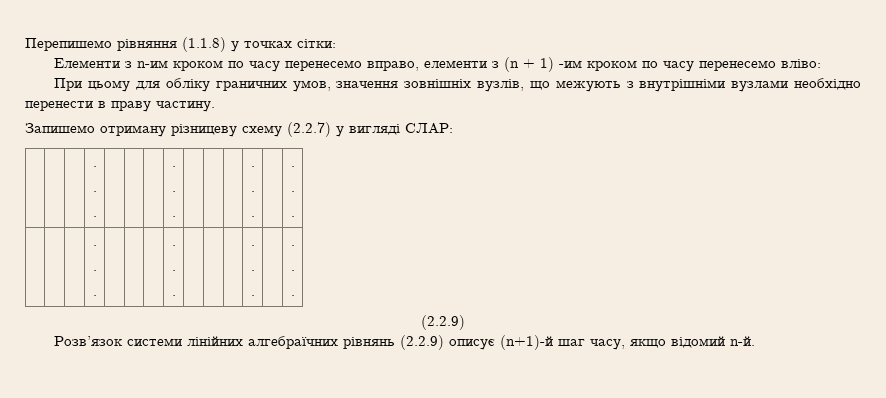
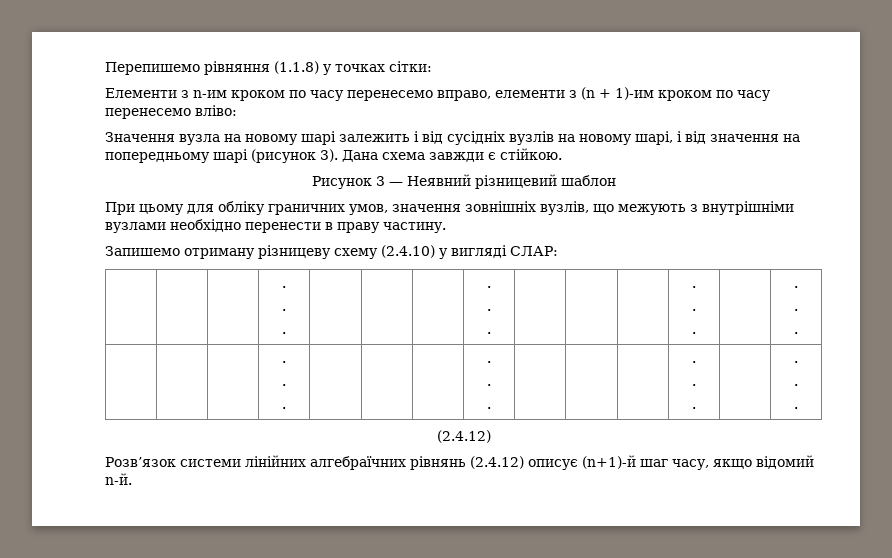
[540,57,583,72] 1) -им -> [615,87,654,100] 1)-им
(822, 63) none -> [105,131,800,145] [105,148,562,163] [312,174,616,189] // Значення вузла на новому шарі залежить і від сусідніх вузлів на новому шарі, і від значення на попередньому шарі (рисунок 3). Дана схема завжди є стійкою. // Рисунок 3 — Неявний різницевий шаблон
[287,122,331,137] (2.2.7) -> [381,245,435,258] (2.4.10)
[421,315,465,330] (2.2.9) -> [437,430,491,443] (2.4.12)
[400,335,445,350] (2.2.9) -> [470,456,524,469] (2.4.12)

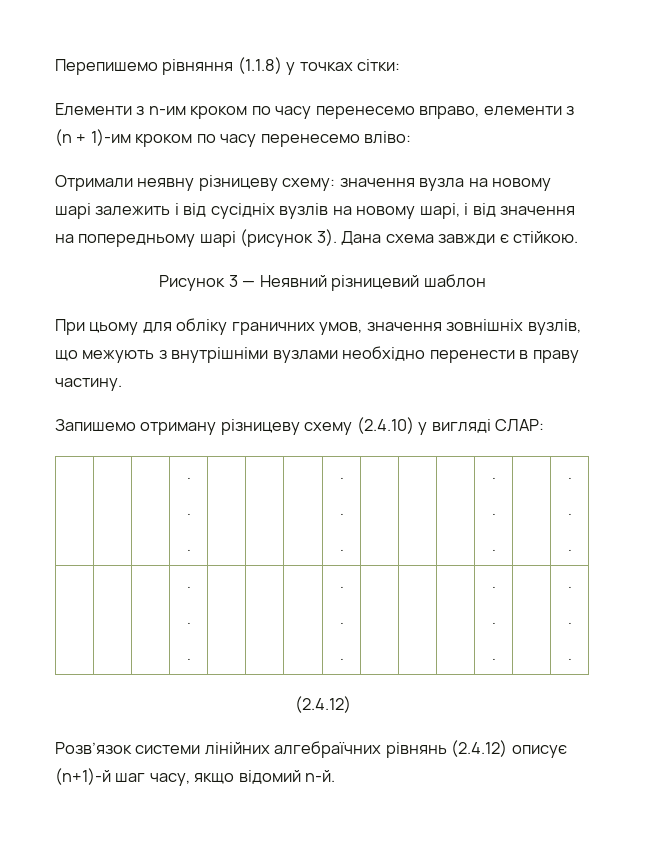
[105,132,175,142] Значення -> [55,175,415,191] Отримали неявну різницеву схему: значення

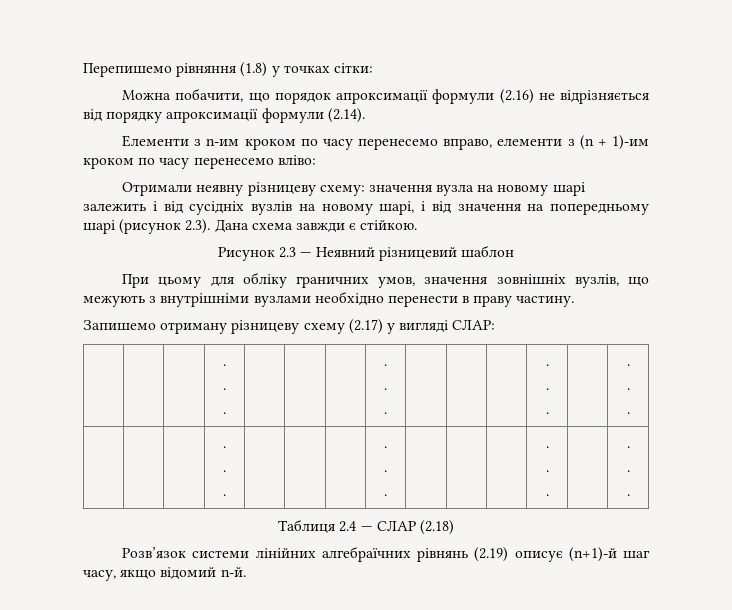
[237,57,282,74] (1.1.8) -> [240,62,268,77] (1.8)
(401, 65) none -> [122,88,649,104] [83,108,365,123] // Можна побачити, що порядок апроксимації формули (2.16) не відрізняється від порядку апроксимації формули (2.14).
[316,229,337,246] 3). -> [185,219,211,234] 2.3).
[228,275,238,287] 3 -> [278,247,296,258] 2.3
[356,417,414,434] (2.4.10) -> [348,319,383,334] (2.17)
[294,696,351,713] (2.4.12) -> [278,519,454,535] Таблиця 2.4 — СЛАР (2.18)
[451,740,508,757] (2.4.12) -> [474,547,509,562] (2.19)

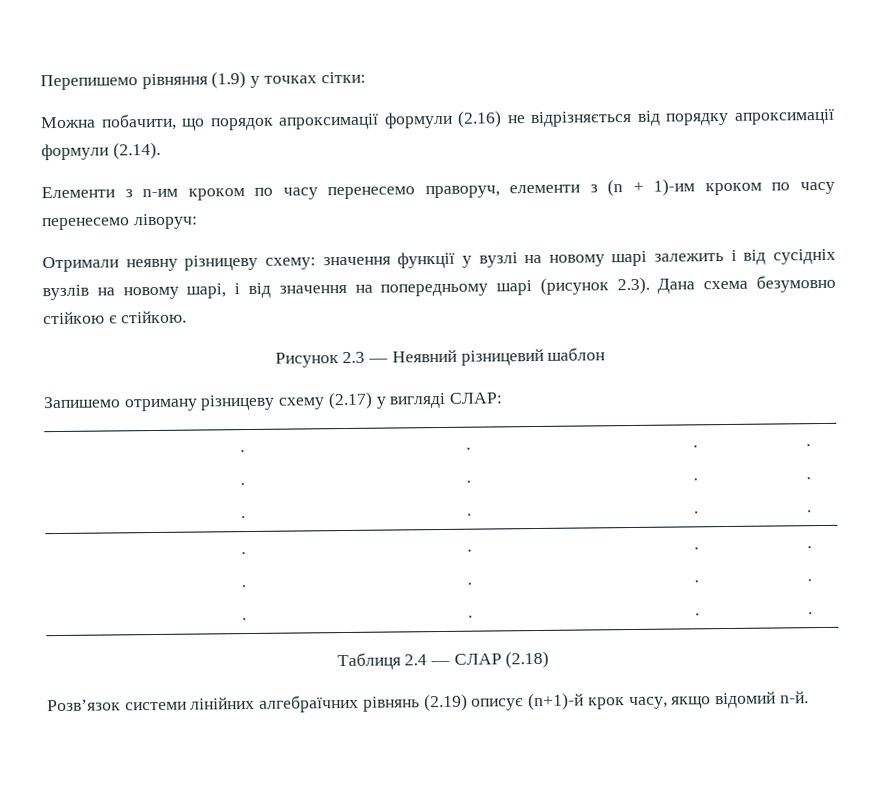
[240,62,268,77] (1.8) -> [211,71,247,89] (1.9)
[443,138,493,150] вправо, -> [424,185,500,199] праворуч,
[277,155,316,165] вліво: -> [133,213,198,230] ліворуч:
[436,185,475,196] вузла -> [397,251,518,269] функції у вузлі
[295,223,345,233] завжди -> [756,274,837,293] [43,311,105,325] безумовно стійкою
[122,272,649,288] [83,291,575,307] // При цьому для обліку граничних умов, значення зовнішніх вузлів, що межують з внутрішніми вузлами необхідно перенести в праву частину. -> (606, 354) none
[622,550,650,559] шаг -> [587,697,625,710] крок

